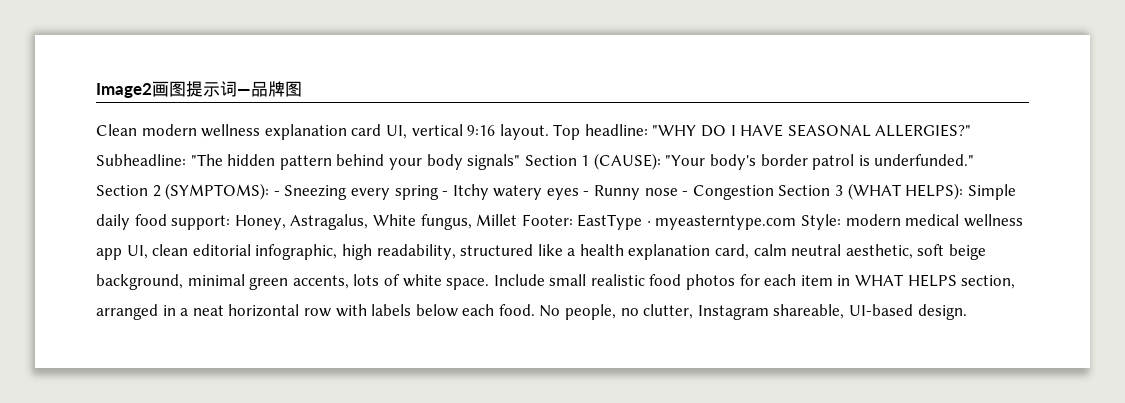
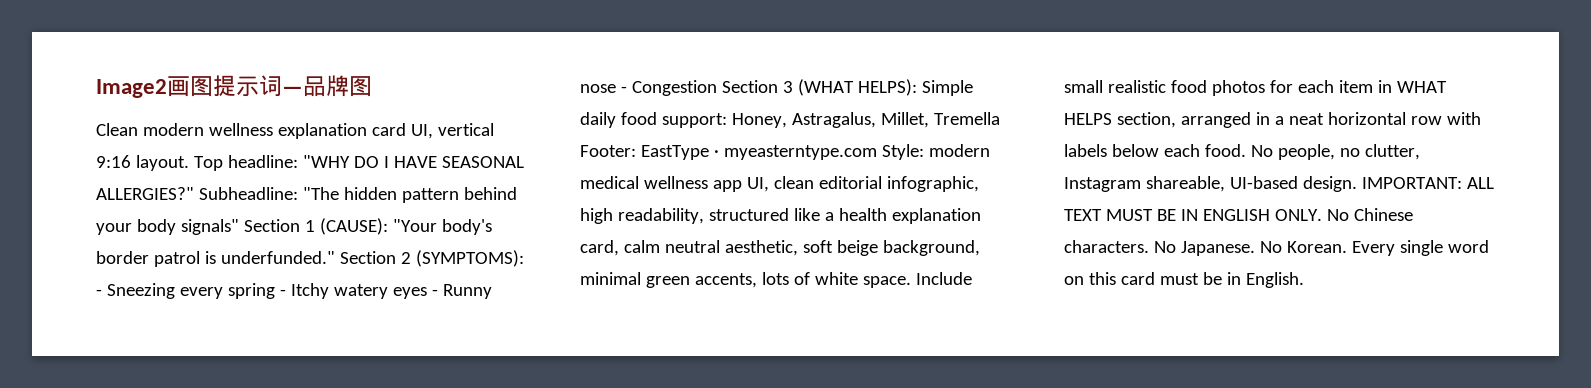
[372,214,518,230] White fungus, Millet -> [880,112,1000,128] Millet, Tremella
(967, 312) none -> [1361,177,1494,189] [1064,208,1413,221] [1064,240,1489,256] [1064,272,1304,288] IMPORTANT: ALL TEXT MUST BE IN ENGLISH ONLY. No Chinese characters. No Japanese. No Korean. Every single word on this card must be in English.

